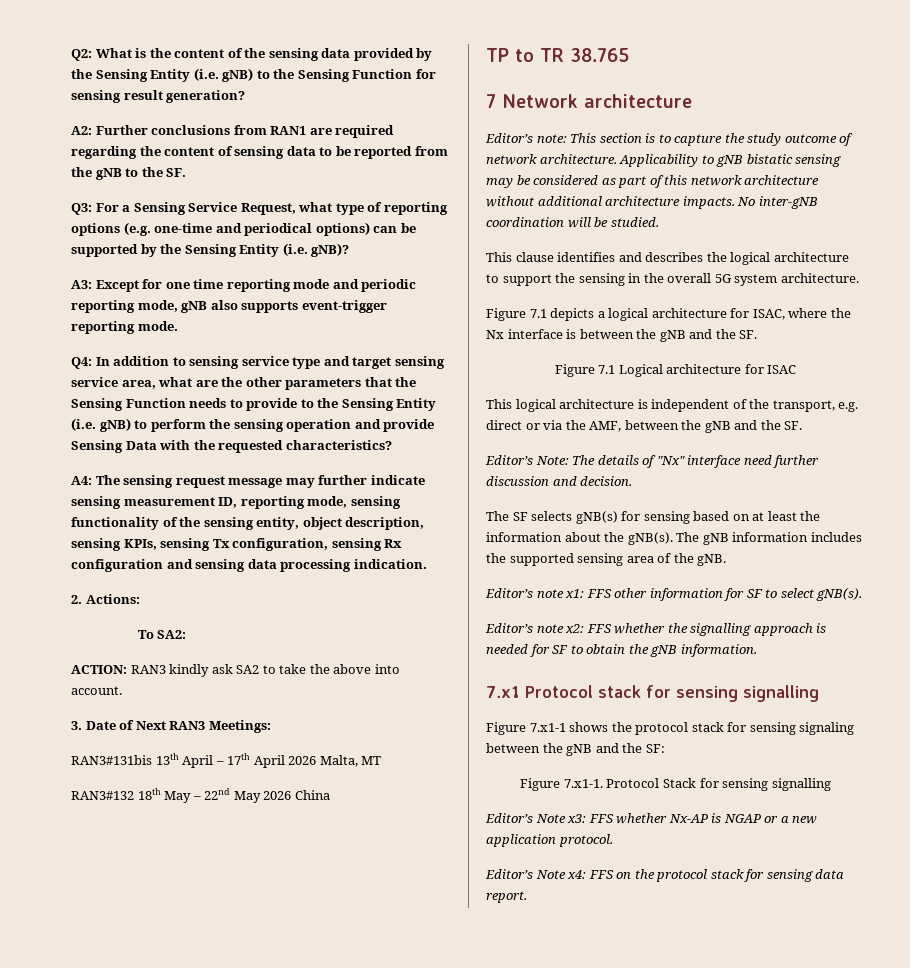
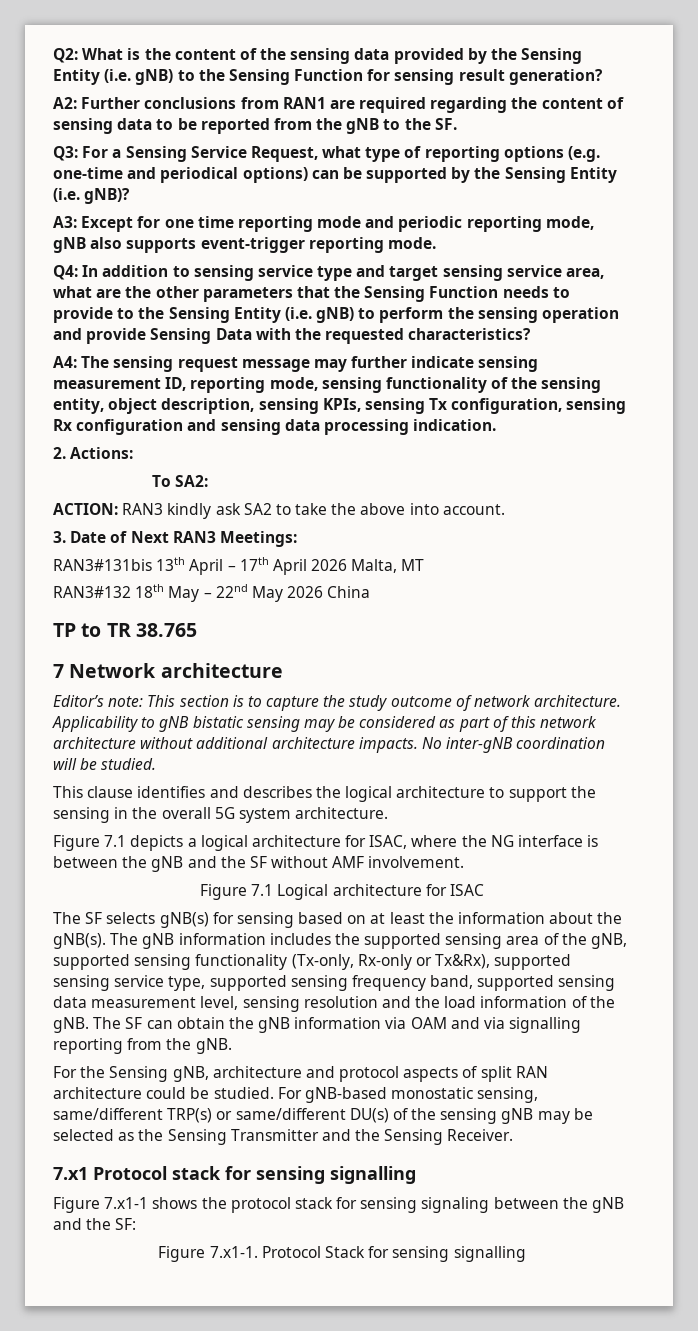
[486,330,504,339] Nx -> [490,835,514,847] NG
[739,330,758,339] SF. -> [249,856,465,868] SF without AMF involvement.
[486,399,859,412] [486,420,803,433] [485,455,820,468] [486,476,633,486] // This logical architecture is independent of the transport, e.g. direct or via the AMF, between the gNB and the SF. // Editor’s Note: The details of "Nx" interface need further discussion and decision. -> (484, 890) none
[697,554,727,566] [485,588,863,601] [485,623,827,636] [486,644,757,657] gNB. // Editor’s note x1: FFS other information for SF to select gNB(s). // Editor’s note x2: FFS whether the signalling approach is needed for SF to obtain the gNB information. -> [591,933,628,949] [53,954,572,970] [53,975,616,991] [53,996,615,1012] [53,1017,582,1033] [53,1038,232,1054] [53,1066,548,1082] [53,1087,539,1103] [53,1108,593,1124] [53,1129,514,1145] gNB, supported sensing functionality (Tx-only, Rx-only or Tx&Rx), supported sensing service type, supported sensing frequency band, supported sensing data measurement level, sensing resolution and the load information of the gNB. The SF can obtain the gNB information via OAM and via signalling reporting from the gNB. // For the Sensing gNB, architecture and protocol aspects of split RAN architecture could be studied. For gNB-based monostatic sensing, same/different TRP(s) or same/different DU(s) of the sensing gNB may be selected as the Sensing Transmitter and the Sensing Receiver.
[485,813,818,824] [486,834,613,847] [485,869,845,882] [486,891,527,903] // Editor’s Note x3: FFS whether Nx-AP is NGAP or a new application protocol. // Editor’s Note x4: FFS on the protocol stack for sensing data report. -> (526, 1254) none

